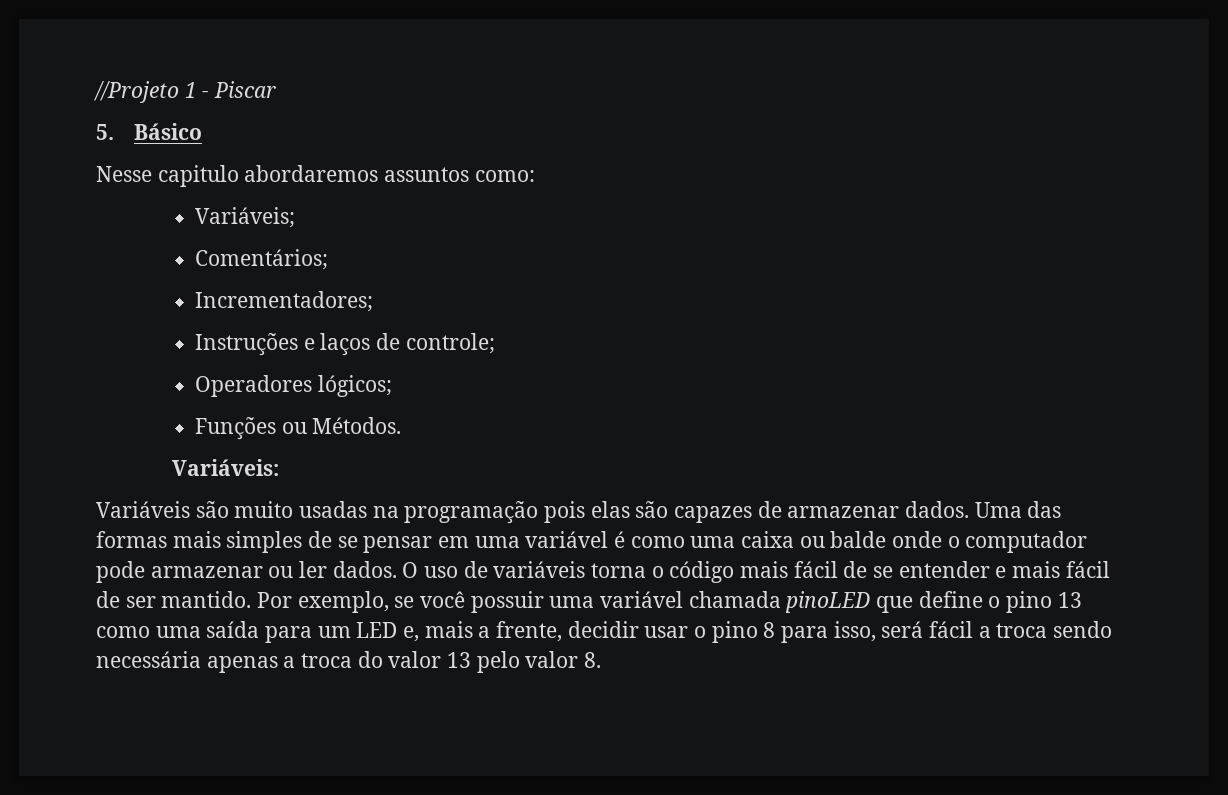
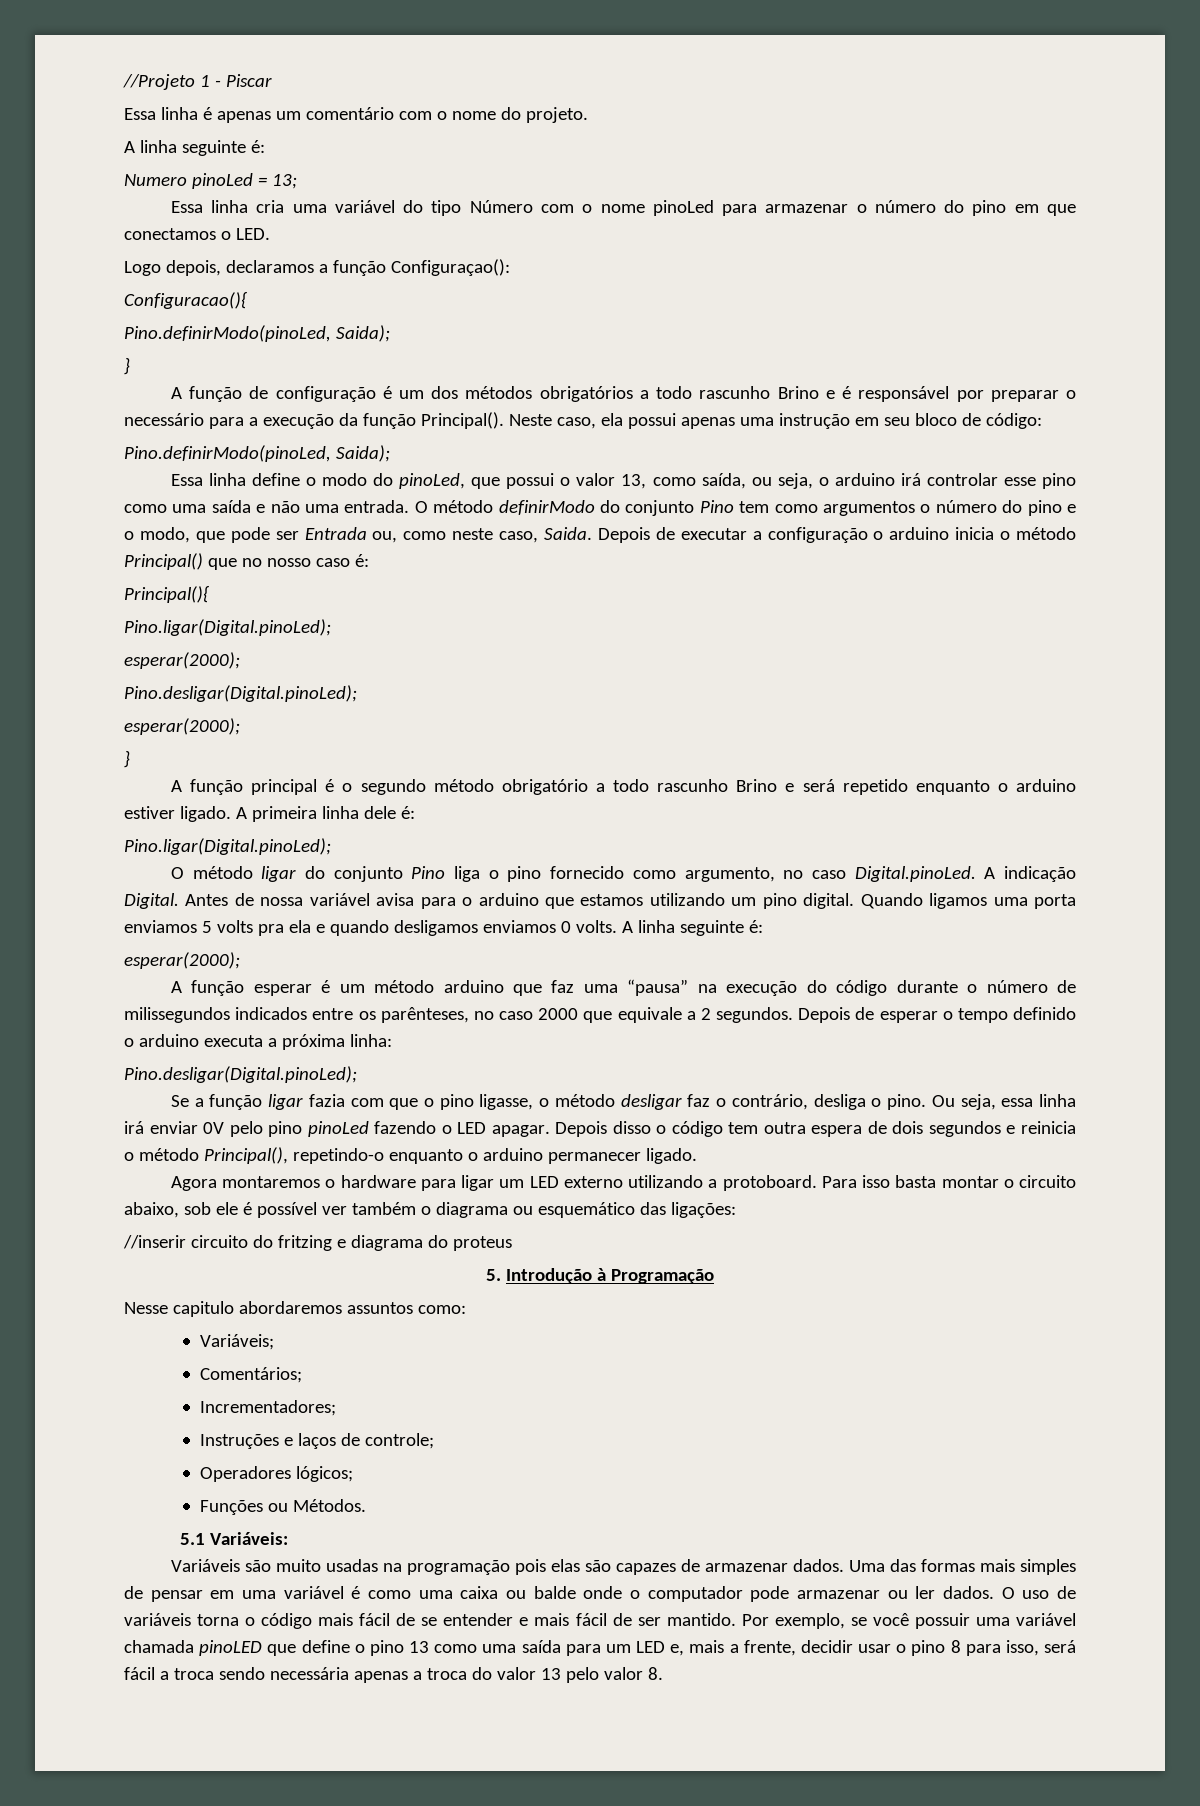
[96,123,202,140] 5. Básico -> [124,107,588,123] [124,140,265,156] [124,173,297,189] [170,200,1077,216] [124,228,270,240] [124,259,510,276] [124,291,247,309] [124,325,390,342] [124,357,130,375] [170,386,1076,402] [124,412,1042,429] [124,445,390,462] [170,473,1076,489] [124,500,1076,516] [124,527,1076,543] [124,553,369,570] [124,585,209,603] [124,619,331,636] [124,652,240,669] [124,685,357,702] [124,718,240,735] [124,750,130,768] [170,779,1077,795] [124,806,415,822] [124,838,331,855] [170,866,1077,882] [124,893,1077,909] [124,920,763,936] [124,952,240,969] [170,979,1076,996] [124,1007,1076,1023] [124,1034,392,1050] [124,1066,357,1083] [170,1094,1077,1110] [124,1121,1076,1137] [124,1147,697,1164] [170,1175,1077,1191] [124,1202,736,1218] [123,1235,512,1251] [486,1268,714,1284] Essa linha é apenas um comentário com o nome do projeto. // A linha seguinte é: // Numero pinoLed = 13; // Essa linha cria uma variável do tipo Número com o nome pinoLed para armazenar o número do pino em que conectamos o LED. // Logo depois, declaramos a função Configuraçao(): // Configuracao(){ // Pino.definirModo(pinoLed, Saida); // } // A função de configuração é um dos métodos obrigatórios a todo rascunho Brino e é responsável por preparar o necessário para a execução da função Principal(). Neste caso, ela possui apenas uma instrução em seu bloco de código: // Pino.definirModo(pinoLed, Saida); // Essa linha define o modo do pinoLed, que possui o valor 13, como saída, ou seja, o arduino irá controlar esse pino como uma saída e não uma entrada. O método definirModo do conjunto Pino tem como argumentos o número do pino e o modo, que pode ser Entrada ou, como neste caso, Saida. Depois de executar a configuração o arduino inicia o método Principal() que no nosso caso é: // Principal(){ // Pino.ligar(Digital.pinoLed); // esperar(2000); // Pino.desligar(Digital.pinoLed); // esperar(2000); // } // A função principal é o segundo método obrigatório a todo rascunho Brino e será repetido enquanto o arduino estiver ligado. A primeira linha dele é: // Pino.ligar(Digital.pinoLed); // O método ligar do conjunto Pino liga o pino fornecido como argumento, no caso Digital.pinoLed. A indicação Digital. Antes de nossa variável avisa para o arduino que estamos utilizando um pino digital. Quando ligamos uma porta enviamos 5 volts pra ela e quando desligamos enviamos 0 volts. A linha seguinte é: // esperar(2000); // A função esperar é um método arduino que faz uma “pausa” na execução do código durante o número de milissegundos indicados entre os parênteses, no caso 2000 que equivale a 2 segundos. Depois de esperar o tempo definido o arduino executa a próxima linha: // Pino.desligar(Digital.pinoLed); // Se a função ligar fazia com que o pino ligasse, o método desligar faz o contrário, desliga o pino. Ou seja, essa linha irá enviar 0V pelo pino pinoLed fazendo o LED apagar. Depois disso o código tem outra espera de dois segundos e reinicia o método Principal(), repetindo-o enquanto o arduino permanecer ligado. // Agora montaremos o hardware para ligar um LED externo utilizando a protoboard. Para isso basta montar o circuito abaixo, sob ele é possível ver também o diagrama ou esquemático das ligações: // //inserir circuito do fritzing e diagrama do proteus // 5. Introdução à Programação
(402, 425) none -> [179,1533,205,1545] 5.1
[337,536,358,548] se -> (143, 1592) none

